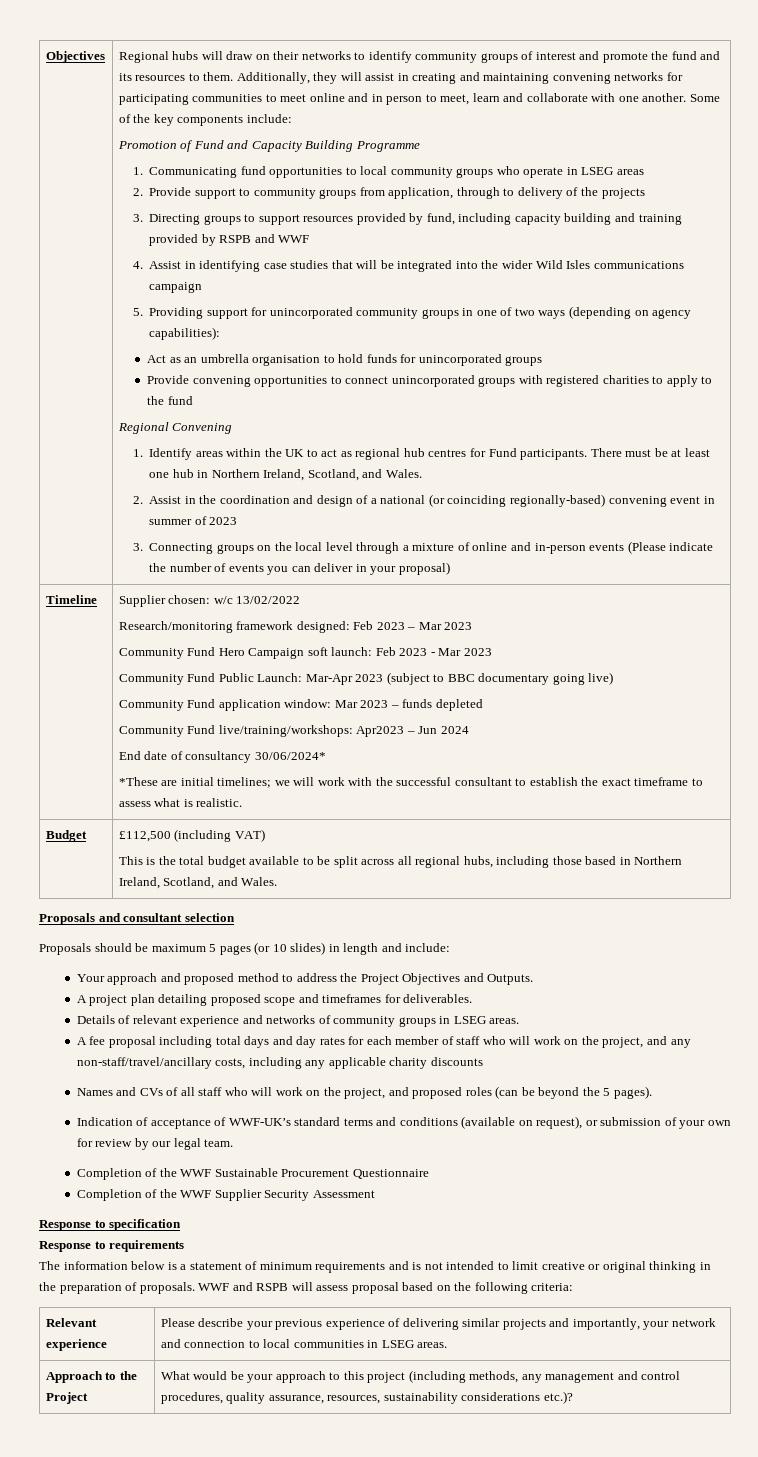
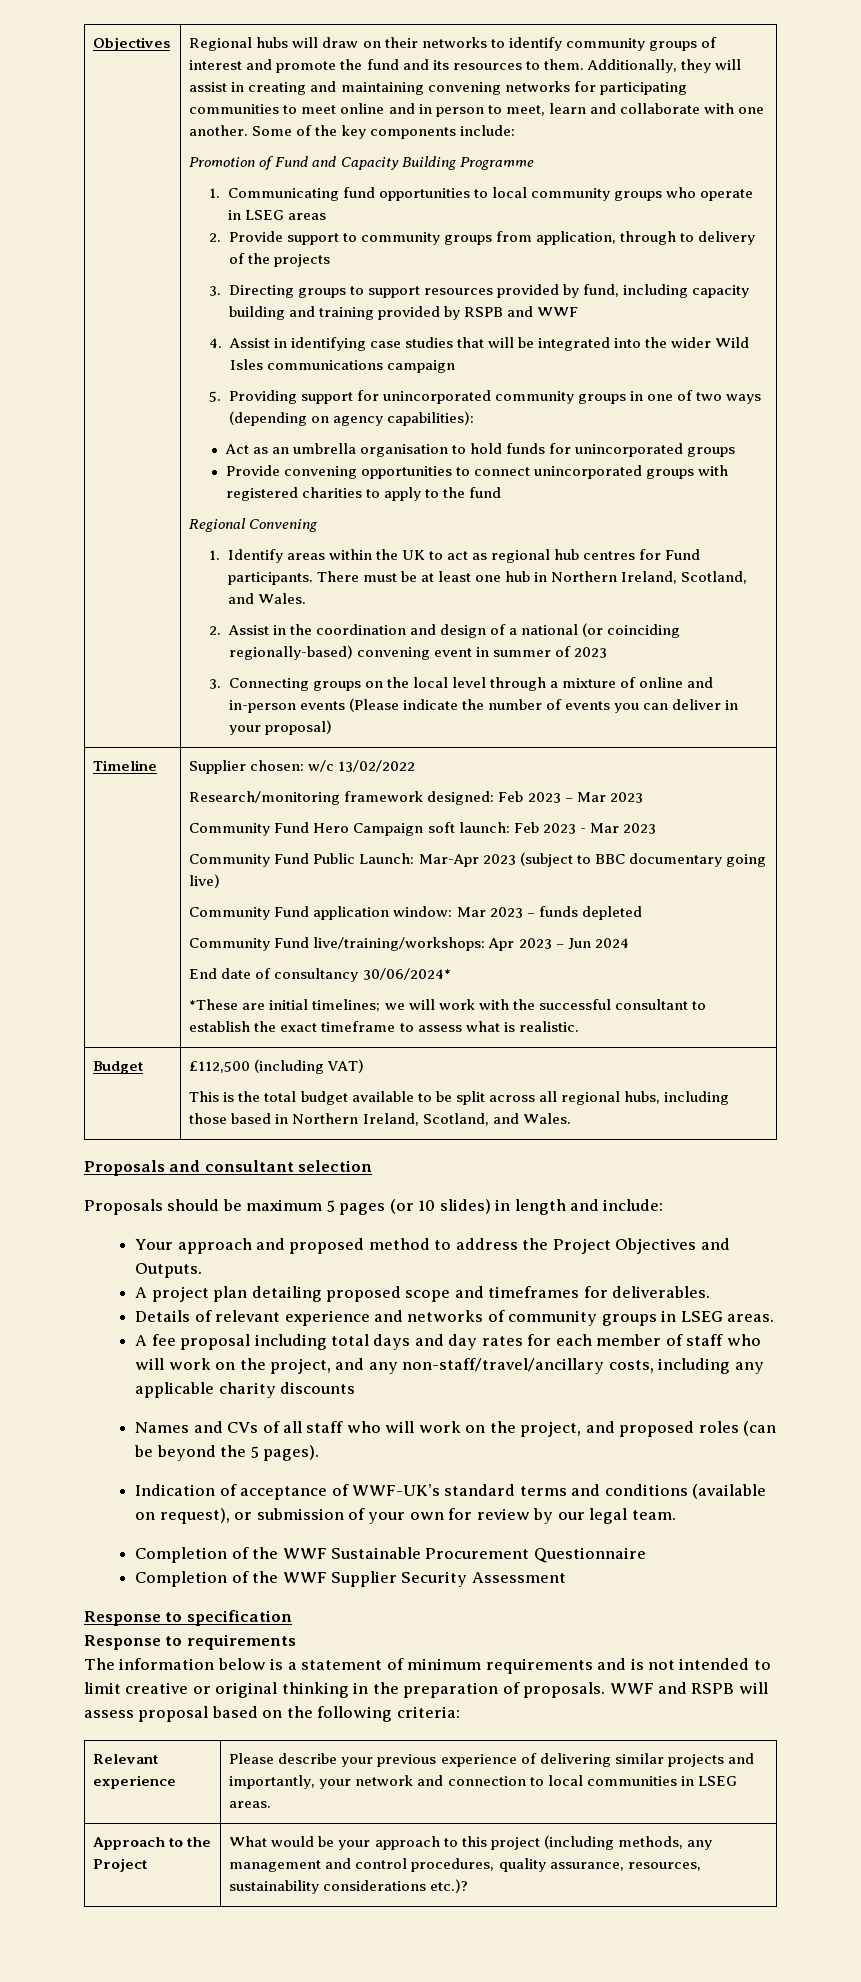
[356,726,405,737] Apr2023 -> [488,938,552,951] Apr 2023

